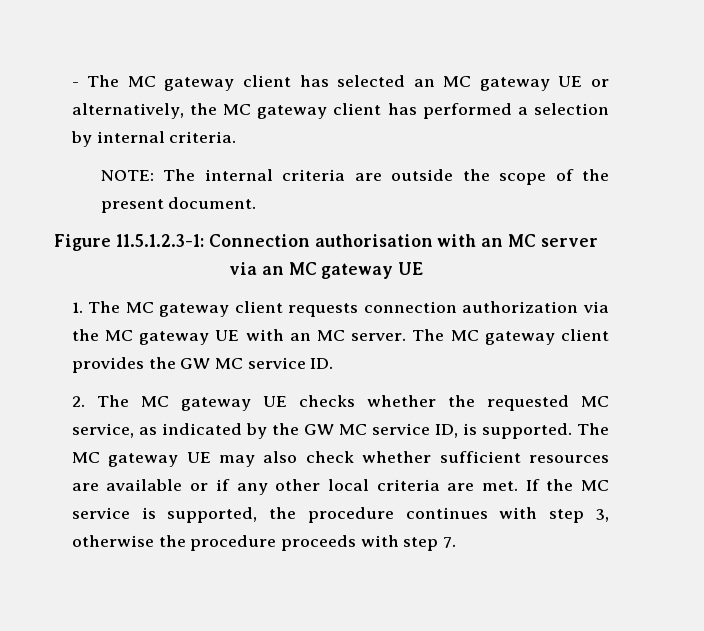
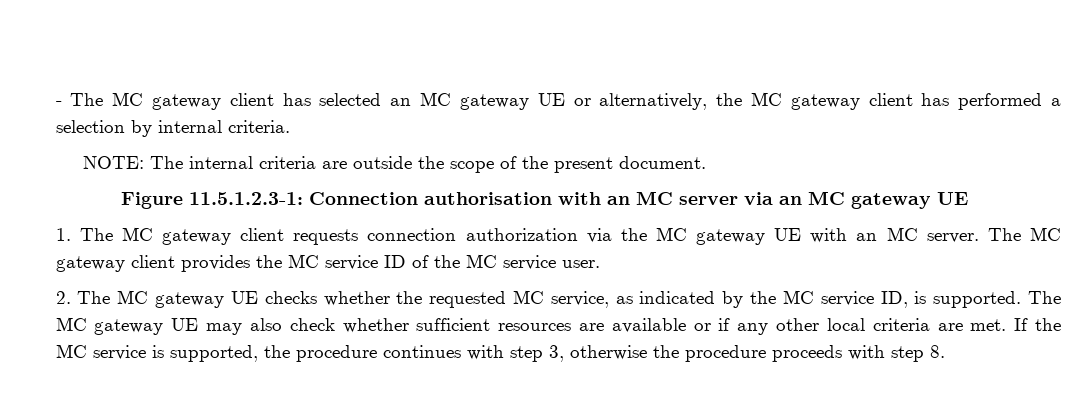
[180,357,334,369] GW MC service ID. -> [287,254,600,270] MC service ID of the MC service user.
[303,424,334,435] GW -> (777, 297) none
[443,537,457,548] 7. -> [929,345,945,358] 8.

